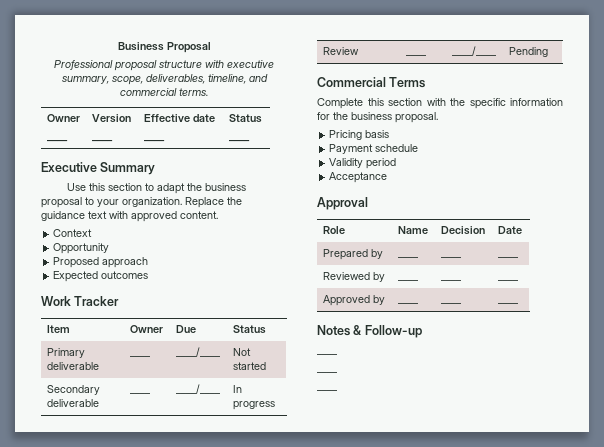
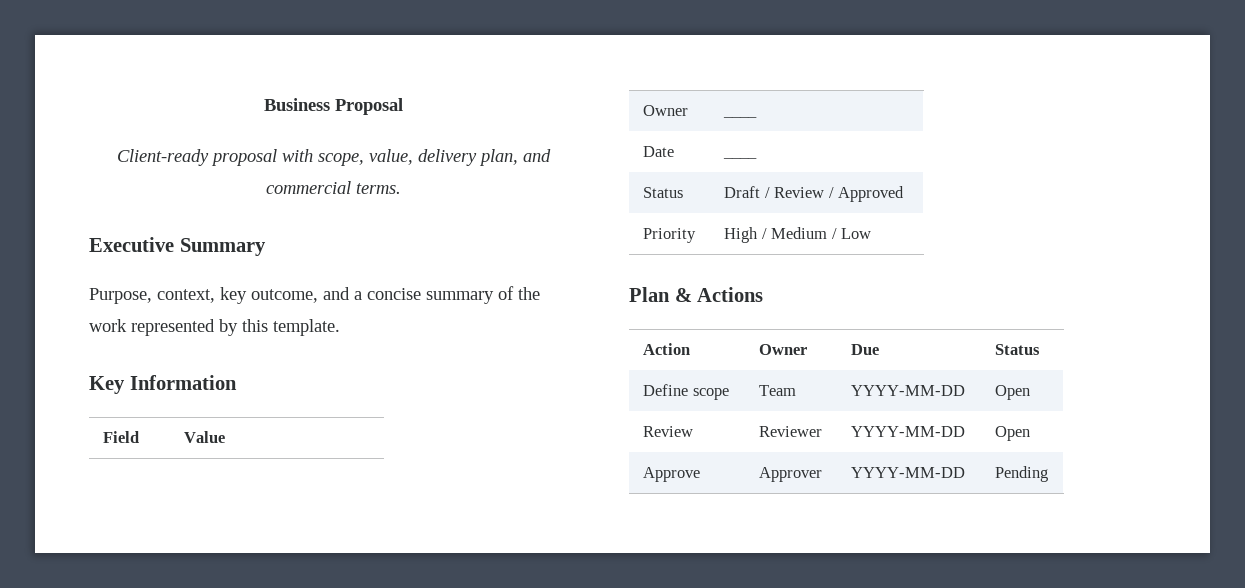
[54,60,274,71] [61,74,268,85] [120,88,208,96] [46,114,80,122] [46,140,68,142] [91,114,131,123] [91,140,113,142] [143,114,215,122] [143,140,165,142] [228,114,262,123] [228,140,250,142] [41,162,156,175] [67,183,247,194] [41,197,242,208] [41,211,218,222] [53,229,93,237] [53,243,110,254] [53,257,149,268] [53,271,149,282] [41,296,120,306] [46,325,70,333] [129,325,163,333] [175,325,196,333] [232,325,266,334] [46,348,85,358] [46,362,99,370] [129,356,150,357] [175,347,220,357] [232,348,251,356] [232,362,266,370] [46,385,100,395] [46,399,99,407] [129,393,150,394] [175,384,220,394] [232,385,242,393] [232,401,275,410] [322,47,359,55] [405,55,426,56] [451,46,496,56] [508,47,548,57] [317,77,426,88] [317,98,563,109] [317,112,438,123] [329,130,390,140] [329,144,419,154] [329,158,397,169] [329,172,388,183] [317,197,368,210] [322,226,345,234] [397,226,428,234] [440,226,485,235] [497,226,522,234] [322,249,383,260] [397,257,418,258] [440,257,461,258] [497,257,518,258] [322,272,385,282] [397,280,418,281] [440,280,461,281] [497,280,518,281] [322,295,385,306] [397,303,418,304] [440,303,461,304] [497,303,518,304] [317,325,422,338] [317,354,337,355] [317,372,337,373] [317,390,337,391] Professional proposal structure with executive summary, scope, deliverables, timeline, and commercial terms. // Owner // ____ | Version // ____ | Effective date // ____ | Status // ____ // Executive Summary // Use this section to adapt the business proposal to your organization. Replace the guidance text with approved content. // Context // Opportunity // Proposed approach // Expected outcomes // Work Tracker // Item | Owner | Due | Status // Primary deliverable | ____ | ____/____ | Not started // Secondary deliverable | ____ | ____/____ | In progress // Review | ____ | ____/____ | Pending // Commercial Terms // Complete this section with the specific information for the business proposal. // Pricing basis // Payment schedule // Validity period // Acceptance // Approval // Role | Name | Decision | Date // Prepared by | ____ | ____ | ____ // Reviewed by | ____ | ____ | ____ // Approved by | ____ | ____ | ____ // Notes & Follow-up // ____ // ____ // ____ -> [116,149,551,166] [265,181,401,194] [89,237,266,256] [89,286,540,304] [89,319,340,336] [89,375,237,394] [103,431,140,443] [184,431,226,443] [643,105,689,116] [723,116,758,118] [643,146,675,157] [723,157,758,159] [643,187,684,198] [724,186,905,202] [643,228,697,243] [724,227,872,243] [629,287,764,302] [643,343,691,355] [759,344,808,355] [851,344,880,355] [995,344,1041,355] [643,384,729,400] [759,385,797,396] [851,385,966,396] [995,385,1031,400] [643,426,694,437] [759,426,823,437] [851,426,966,437] [995,426,1031,441] [643,467,701,482] [759,467,823,482] [851,467,966,478] [995,466,1049,482] Client-ready proposal with scope, value, delivery plan, and commercial terms. // Executive Summary // Purpose, context, key outcome, and a concise summary of the work represented by this template. // Key Information // Field | Value // Owner | ____ // Date | ____ // Status | Draft / Review / Approved // Priority | High / Medium / Low // Plan & Actions // Action | Owner | Due | Status // Define scope | Team | YYYY-MM-DD | Open // Review | Reviewer | YYYY-MM-DD | Open // Approve | Approver | YYYY-MM-DD | Pending

